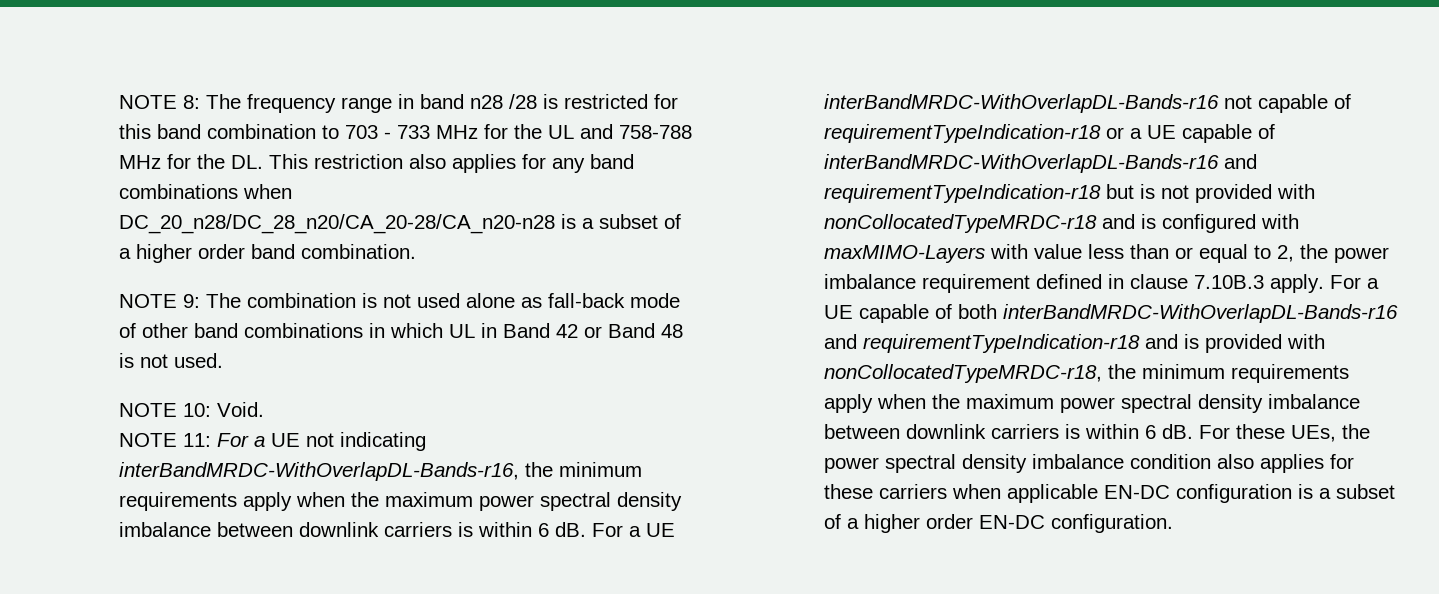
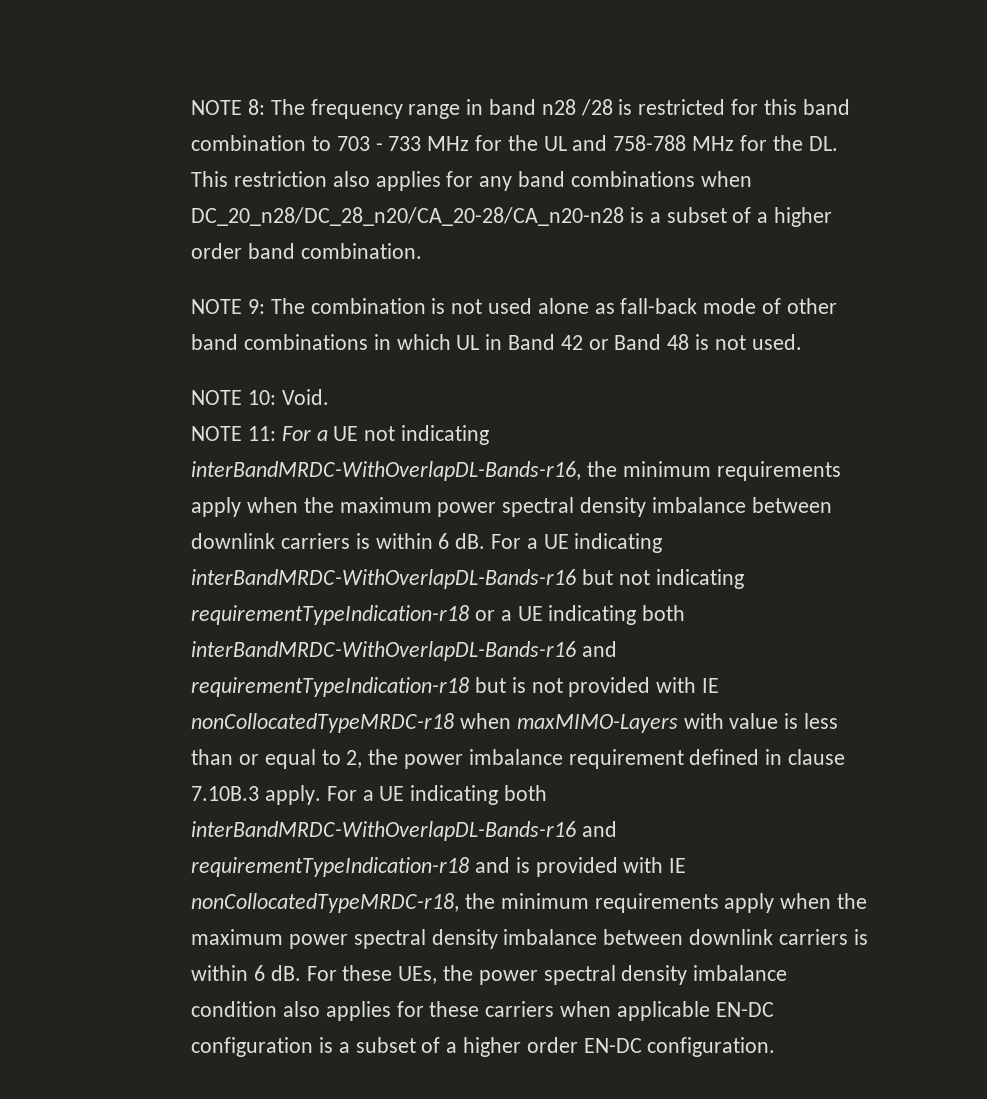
[824,94,1352,113] interBandMRDC-WithOverlapDL-Bands-r16 not capable of -> [574,533,663,553] [191,569,744,589] indicating interBandMRDC-WithOverlapDL-Bands-r16 but not indicating
[1182,124,1276,143] capable of -> [548,605,686,625] indicating both
[824,214,1300,233] nonCollocatedTypeMRDC-r18 and is configured with -> [702,678,720,693] [191,713,512,733] IE nonCollocatedTypeMRDC-r18 when
(1083, 251) none -> [784,713,799,729] is
[859,304,953,323] capable of -> [410,785,499,805] indicating
(1326, 341) none -> [669,858,687,873] IE

